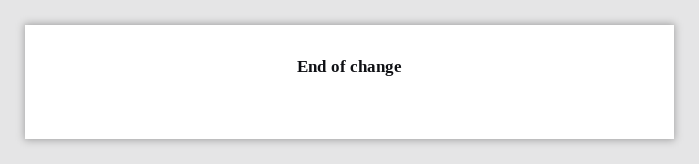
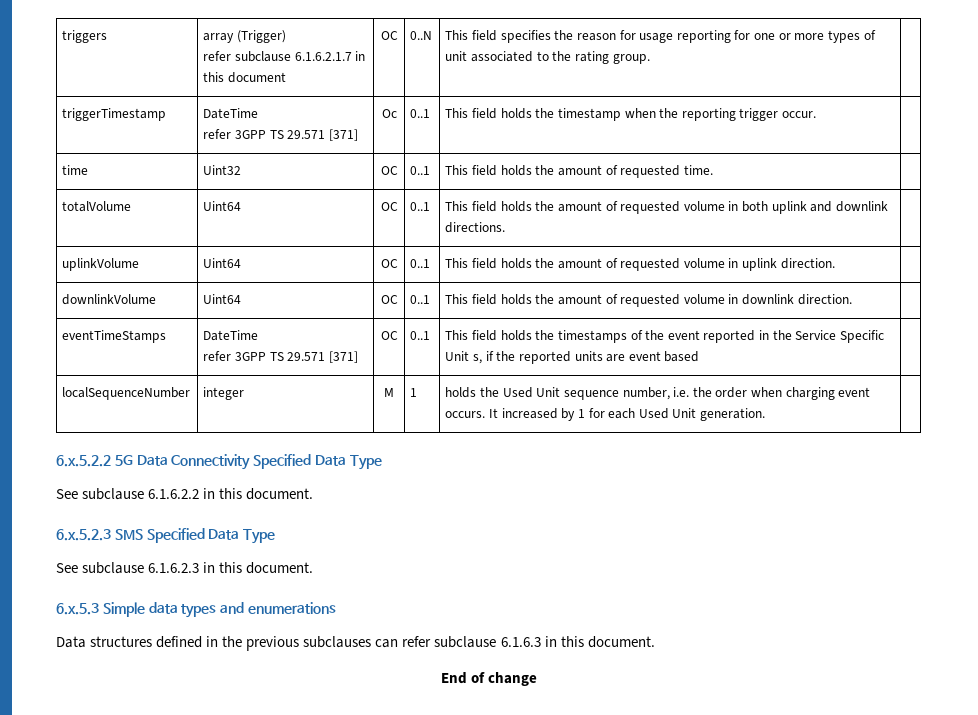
(296, 66) none -> [62,30,108,43] [203,30,286,43] [203,51,366,62] [203,72,286,83] [380,31,398,40] [410,31,433,40] [445,30,876,43] [445,51,650,64] [62,108,167,121] [203,108,259,119] [203,129,358,141] [381,109,397,118] [410,109,431,118] [445,108,817,121] [62,165,89,175] [203,165,242,175] [380,166,398,175] [410,166,431,175] [445,165,713,178] [62,201,132,212] [203,201,242,211] [380,202,398,211] [410,202,431,211] [445,201,889,214] [445,222,506,233] [62,258,140,271] [203,258,242,268] [380,259,398,268] [410,259,431,268] [445,258,835,271] [62,294,157,305] [203,294,242,304] [380,295,398,304] [410,295,431,304] [445,294,852,307] [62,330,167,343] [203,330,259,341] [203,351,358,363] [380,331,398,340] [410,331,431,340] [445,330,885,343] [445,351,700,364] [62,387,191,400] [203,387,245,400] [384,388,394,397] [410,388,418,397] [445,387,871,400] [445,408,766,421] [56,454,382,470] [56,488,314,500] [56,528,276,544] [56,562,314,574] [56,602,336,618] [56,636,655,651] triggers | array (Trigger) // refer subclause 6.1.6.2.1.7 in this document | OC | 0..N | This field specifies the reason for usage reporting for one or more types of unit associated to the rating group. | // triggerTimestamp | DateTime // refer 3GPP TS 29.571 [371] | Oc | 0..1 | This field holds the timestamp when the reporting trigger occur. | // time | Uint32 | OC | 0..1 | This field holds the amount of requested time. | // totalVolume | Uint64 | OC | 0..1 | This field holds the amount of requested volume in both uplink and downlink directions. | // uplinkVolume | Uint64 | OC | 0..1 | This field holds the amount of requested volume in uplink direction. | // downlinkVolume | Uint64 | OC | 0..1 | This field holds the amount of requested volume in downlink direction. | // eventTimeStamps | DateTime // refer 3GPP TS 29.571 [371] | OC | 0..1 | This field holds the timestamps of the event reported in the Service Specific Unit s, if the reported units are event based | // localSequenceNumber | integer | M | 1 | holds the Used Unit sequence number, i.e. the order when charging event occurs. It increased by 1 for each Used Unit generation. | // 6.x.5.2.2 5G Data Connectivity Specified Data Type // See subclause 6.1.6.2.2 in this document. // 6.x.5.2.3 SMS Specified Data Type // See subclause 6.1.6.2.3 in this document. // 6.x.5.3 Simple data types and enumerations // Data structures defined in the previous subclauses can refer subclause 6.1.6.3 in this document. //

